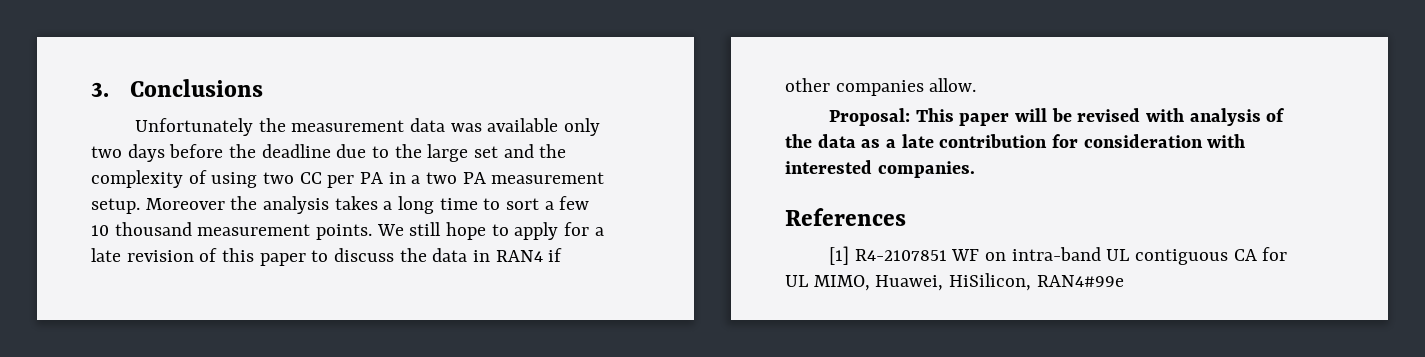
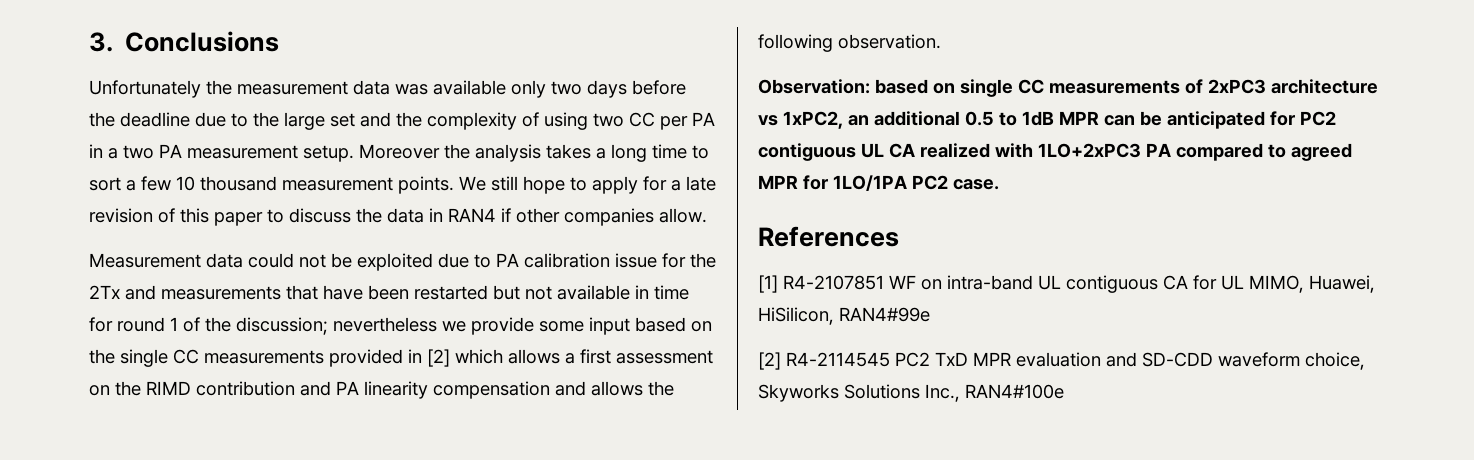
[829,108,1286,126] [785,134,1246,148] [785,160,975,178] Proposal: This paper will be revised with analysis of the data as a late contribution for consideration with interested companies. -> [89,253,716,271] [89,285,689,300] [89,317,712,335] [89,349,713,367] [89,381,674,399] [758,34,941,52] [758,79,1378,97] [758,111,1336,129] [758,143,1352,161] [758,175,999,191] Measurement data could not be exploited due to PA calibration issue for the 2Tx and measurements that have been restarted but not available in time for round 1 of the discussion; nevertheless we provide some input based on the single CC measurements provided in [2] which allows a first assessment on the RIMD contribution and PA linearity compensation and allows the following observation. // Observation: based on single CC measurements of 2xPC3 architecture vs 1xPC2, an additional 0.5 to 1dB MPR can be anticipated for PC2 contiguous UL CA realized with 1LO+2xPC3 PA compared to agreed MPR for 1LO/1PA PC2 case.
(1124, 281) none -> [758,352,1365,370] [758,384,1064,402] // [2] R4-2114545 PC2 TxD MPR evaluation and SD-CDD waveform choice, Skyworks Solutions Inc., RAN4#100e

